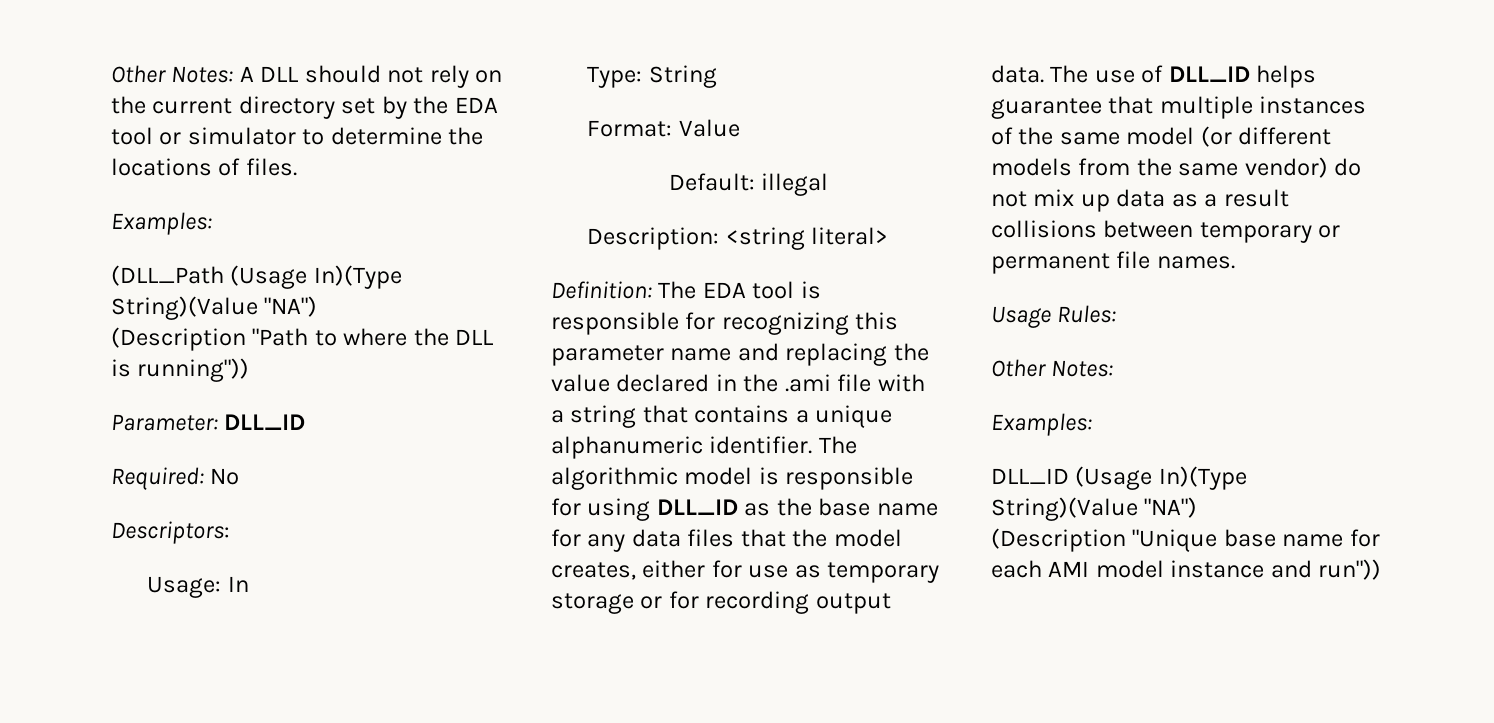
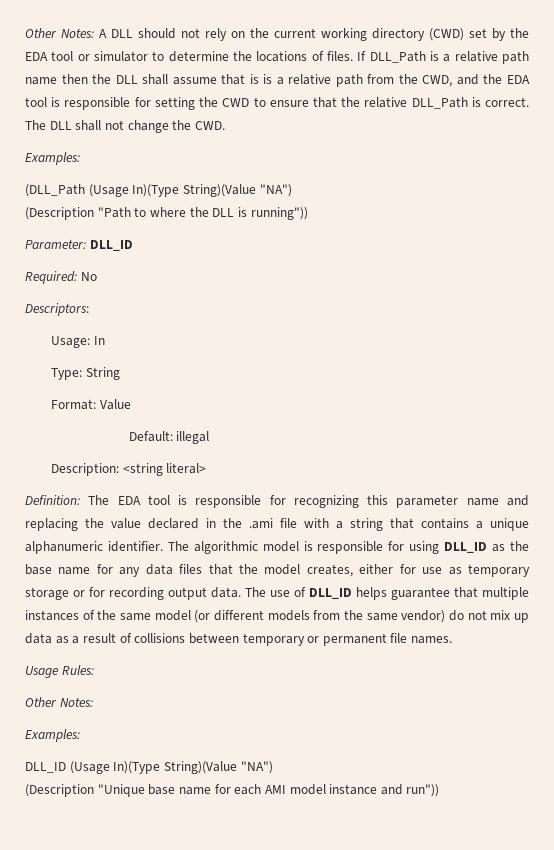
[238,96,335,119] directory -> [321,28,464,41] working directory (CWD)
(297, 167) none -> [357,51,529,64] [25,74,530,87] [25,97,529,110] [25,120,225,133] If DLL_Path is a relative path name then the DLL shall assume that is is a relative path from the CWD, and the EDA tool is responsible for setting the CWD to ensure that the relative DLL_Path is correct. The DLL shall not change the CWD.
(1289, 198) none -> [119,633,132,643] of

